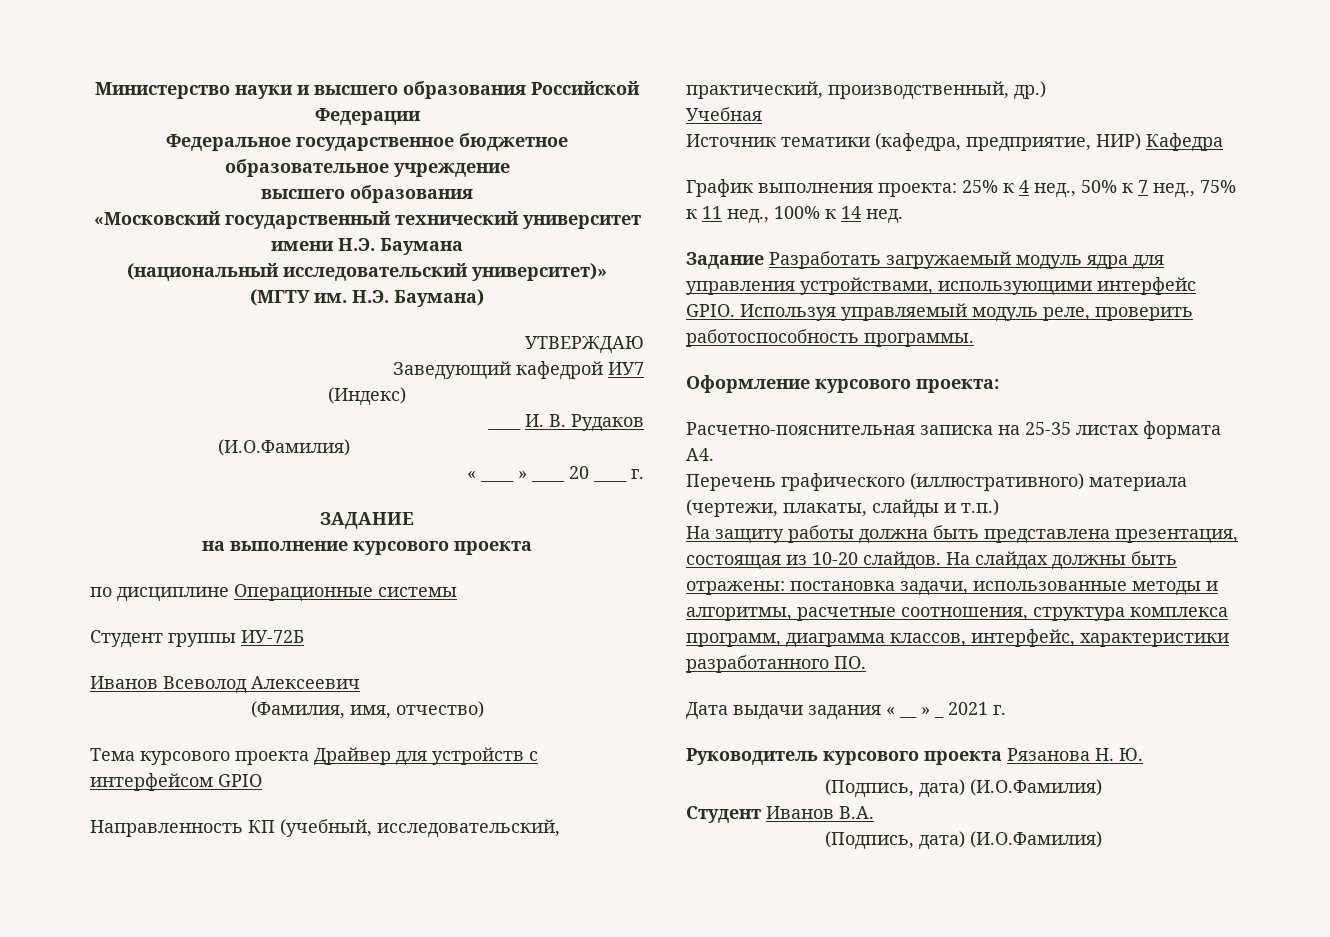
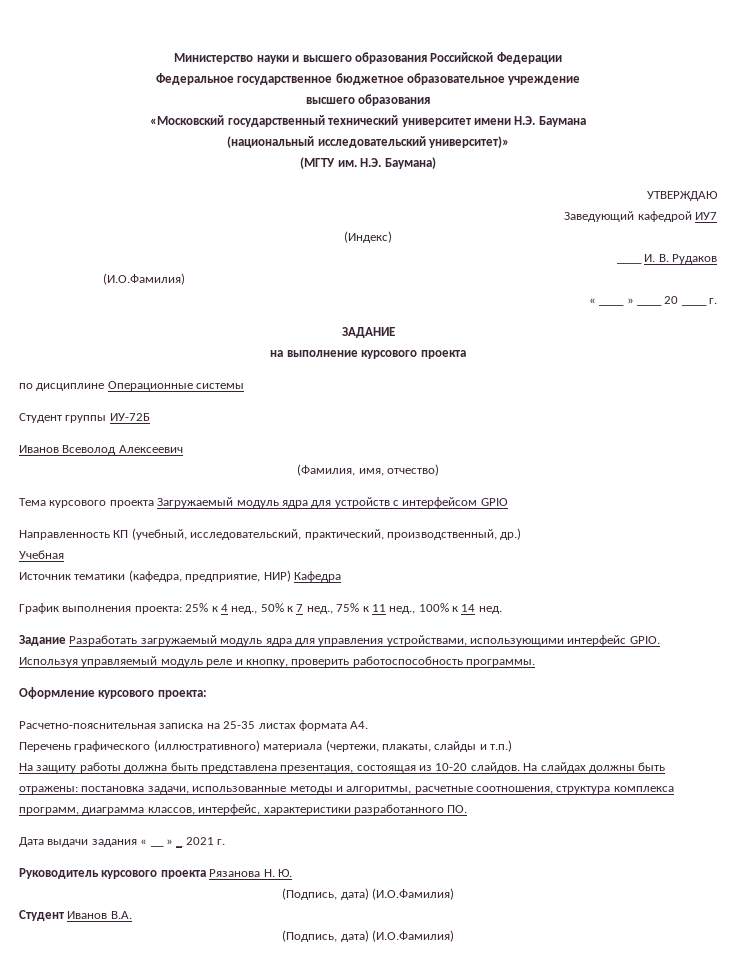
[314,747,391,766] Драйвер -> [157,497,308,508] Загружаемый модуль ядра
[1043,307,1090,321] реле, -> [206,659,288,667] реле и кнопку,

